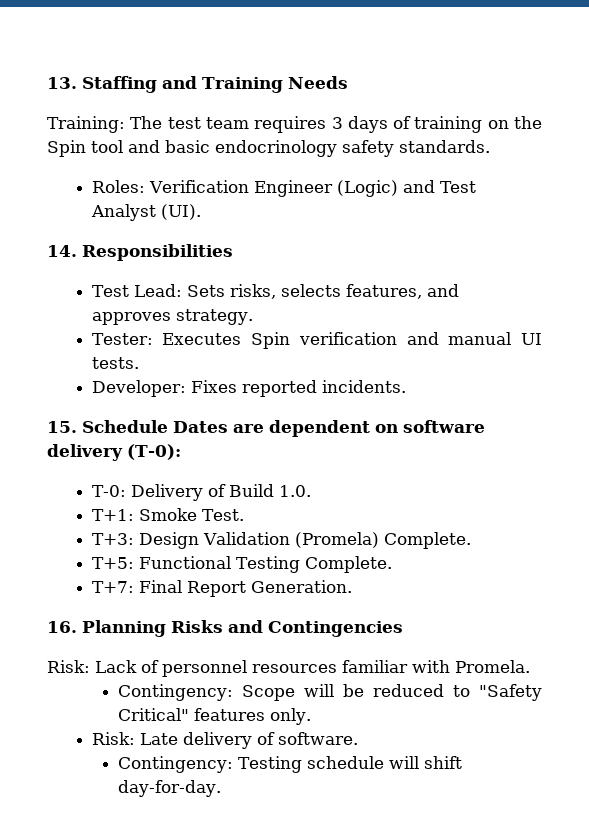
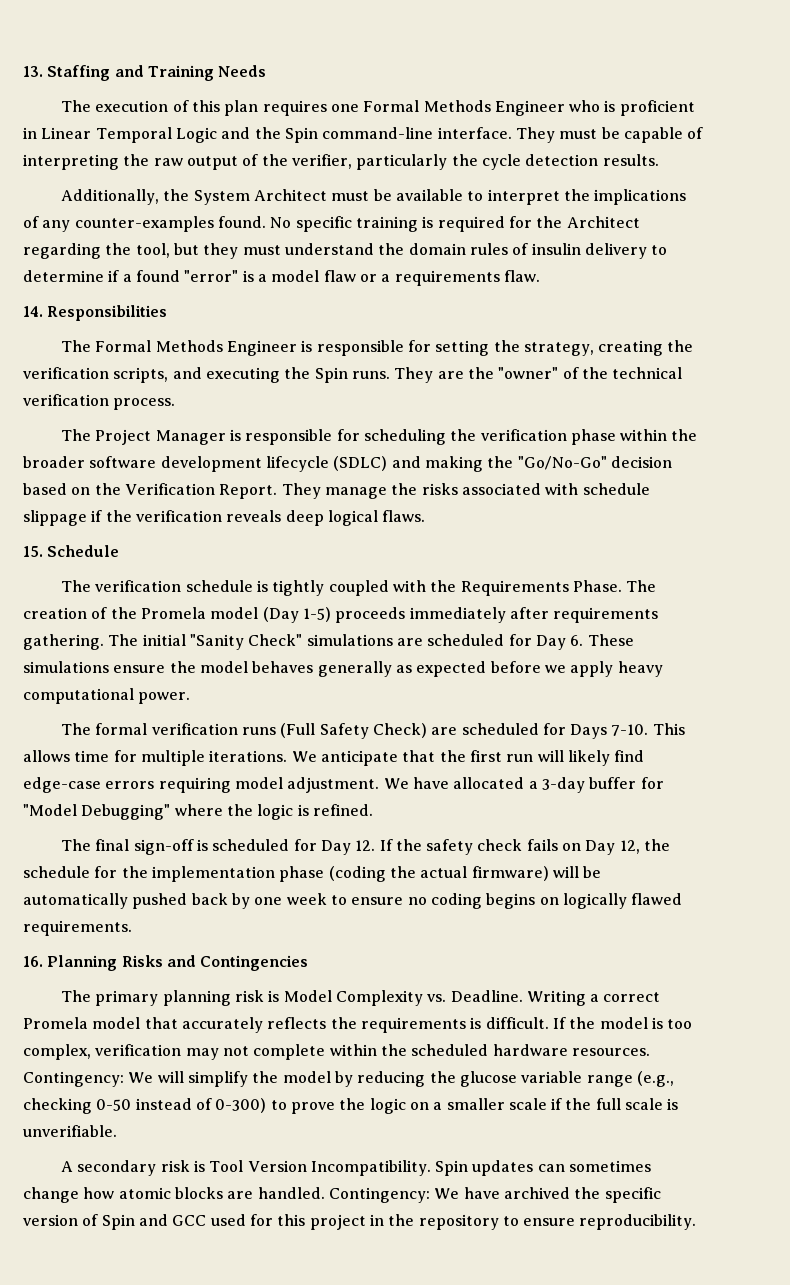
[47,116,543,133] [47,140,490,157] [91,180,477,197] [90,204,201,221] [47,244,233,261] [91,284,459,299] [91,309,253,325] [91,332,542,349] [91,357,139,369] [91,380,406,397] [47,420,485,437] [47,444,181,461] [91,484,311,501] [91,508,244,521] [91,532,471,549] [91,556,392,573] [91,580,352,597] Training: The test team requires 3 days of training on the Spin tool and basic endocrinology safety standards. // Roles: Verification Engineer (Logic) and Test Analyst (UI). // 14. Responsibilities // Test Lead: Sets risks, selects features, and approves strategy. // Tester: Executes Spin verification and manual UI tests. // Developer: Fixes reported incidents. // 15. Schedule Dates are dependent on software delivery (T-0): // T-0: Delivery of Build 1.0. // T+1: Smoke Test. // T+3: Design Validation (Promela) Complete. // T+5: Functional Testing Complete. // T+7: Final Report Generation. -> [60,100,695,116] [23,127,704,143] [23,154,659,170] [60,189,687,205] [23,216,640,232] [23,243,668,259] [23,270,540,286] [23,305,168,321] [60,340,694,356] [23,367,683,383] [23,394,176,410] [60,429,698,445] [23,456,672,472] [23,483,650,499] [23,510,426,526] [23,545,120,557] [60,580,657,596] [23,607,659,623] [23,634,634,650] [23,661,663,677] [23,688,191,704] [60,723,685,739] [23,750,645,766] [23,777,664,793] [23,804,373,820] [60,839,671,855] [23,866,602,882] [23,893,683,909] [23,920,132,936] The execution of this plan requires one Formal Methods Engineer who is proficient in Linear Temporal Logic and the Spin command-line interface. They must be capable of interpreting the raw output of the verifier, particularly the cycle detection results. // Additionally, the System Architect must be available to interpret the implications of any counter-examples found. No specific training is required for the Architect regarding the tool, but they must understand the domain rules of insulin delivery to determine if a found "error" is a model flaw or a requirements flaw. // 14. Responsibilities // The Formal Methods Engineer is responsible for setting the strategy, creating the verification scripts, and executing the Spin runs. They are the "owner" of the technical verification process. // The Project Manager is responsible for scheduling the verification phase within the broader software development lifecycle (SDLC) and making the "Go/No-Go" decision based on the Verification Report. They manage the risks associated with schedule slippage if the verification reveals deep logical flaws. // 15. Schedule // The verification schedule is tightly coupled with the Requirements Phase. The creation of the Promela model (Day 1-5) proceeds immediately after requirements gathering. The initial "Sanity Check" simulations are scheduled for Day 6. These simulations ensure the model behaves generally as expected before we apply heavy computational power. // The formal verification runs (Full Safety Check) are scheduled for Days 7-10. This allows time for multiple iterations. We anticipate that the first run will likely find edge-case errors requiring model adjustment. We have allocated a 3-day buffer for "Model Debugging" where the logic is refined. // The final sign-off is scheduled for Day 12. If the safety check fails on Day 12, the schedule for the implementation phase (coding the actual firmware) will be automatically pushed back by one week to ensure no coding begins on logically flawed requirements.
[47,660,530,677] [117,684,542,701] [117,708,311,725] [91,732,358,749] [117,756,462,773] [117,780,221,797] Risk: Lack of personnel resources familiar with Promela. // Contingency: Scope will be reduced to "Safety Critical" features only. // Risk: Late delivery of software. // Contingency: Testing schedule will shift day-for-day. -> [60,990,661,1006] [23,1017,693,1033] [23,1044,650,1060] [23,1071,674,1087] [23,1098,679,1114] [23,1125,117,1137] [60,1160,652,1176] [23,1187,661,1203] [23,1214,697,1230] The primary planning risk is Model Complexity vs. Deadline. Writing a correct Promela model that accurately reflects the requirements is difficult. If the model is too complex, verification may not complete within the scheduled hardware resources. Contingency: We will simplify the model by reducing the glucose variable range (e.g., checking 0-50 instead of 0-300) to prove the logic on a smaller scale if the full scale is unverifiable. // A secondary risk is Tool Version Incompatibility. Spin updates can sometimes change how atomic blocks are handled. Contingency: We have archived the specific version of Spin and GCC used for this project in the repository to ensure reproducibility.

